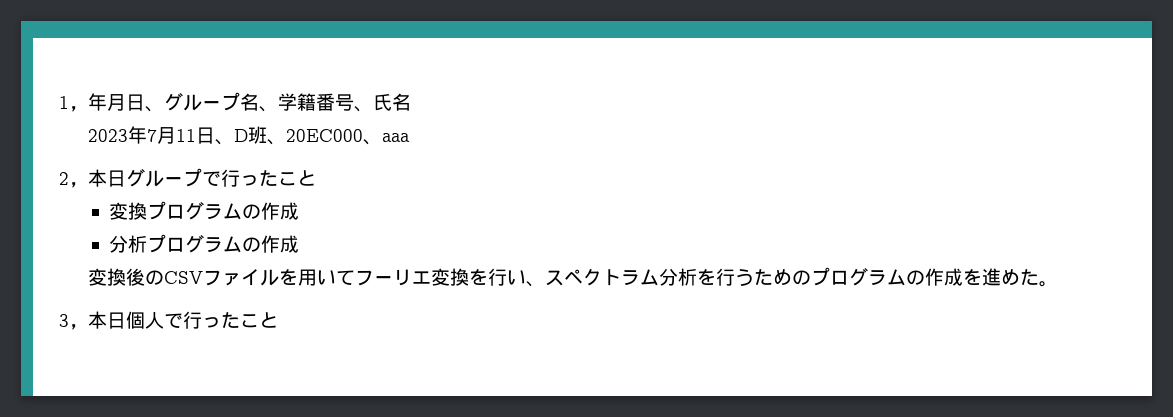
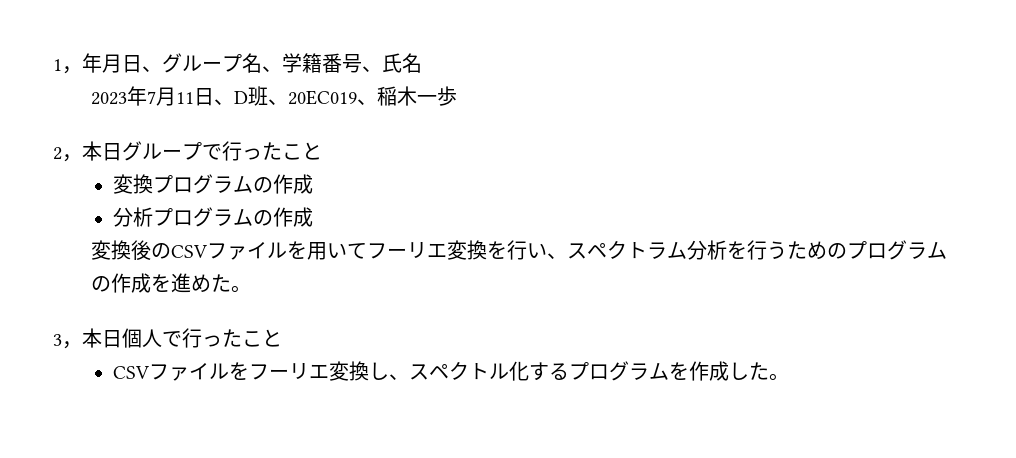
[286,129,411,145] 20EC000、aaa -> [287,86,457,106] 20EC019、稲木一歩
(278, 320) none -> [112,361,789,381] // CSVファイルをフーリエ変換し、スペクトル化するプログラムを作成した。

